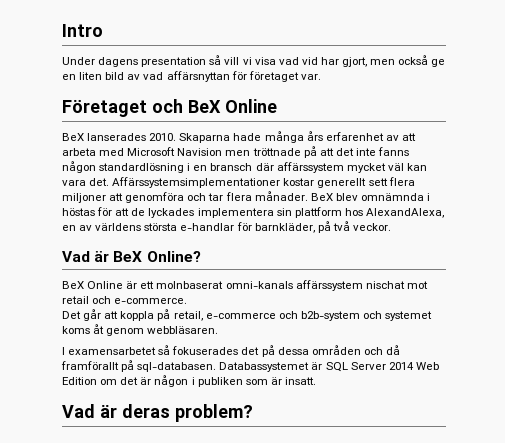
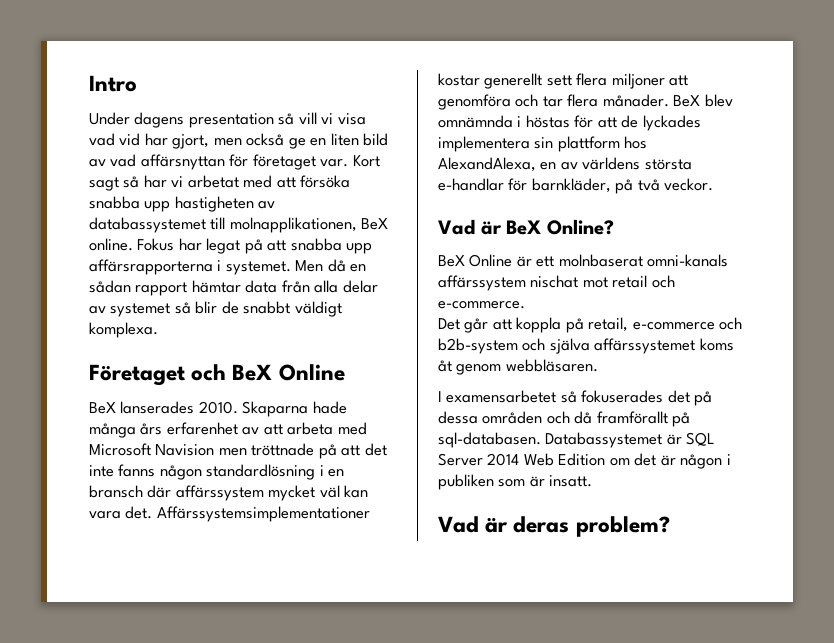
(321, 77) none -> [352,155,380,167] [89,175,351,191] [89,196,276,212] [89,217,389,233] [89,238,373,254] [89,259,367,275] [89,280,378,296] [89,301,342,317] [89,322,158,338] Kort sagt så har vi arbetat med att försöka snabba upp hastigheten av databassystemet till molnapplikationen, BeX online. Fokus har legat på att snabba upp affärsrapporterna i systemet. Men då en sådan rapport hämtar data från alla delar av systemet så blir de snabbt väldigt komplexa.
[385,311,433,321] systemet -> [549,338,696,354] själva affärssystemet

